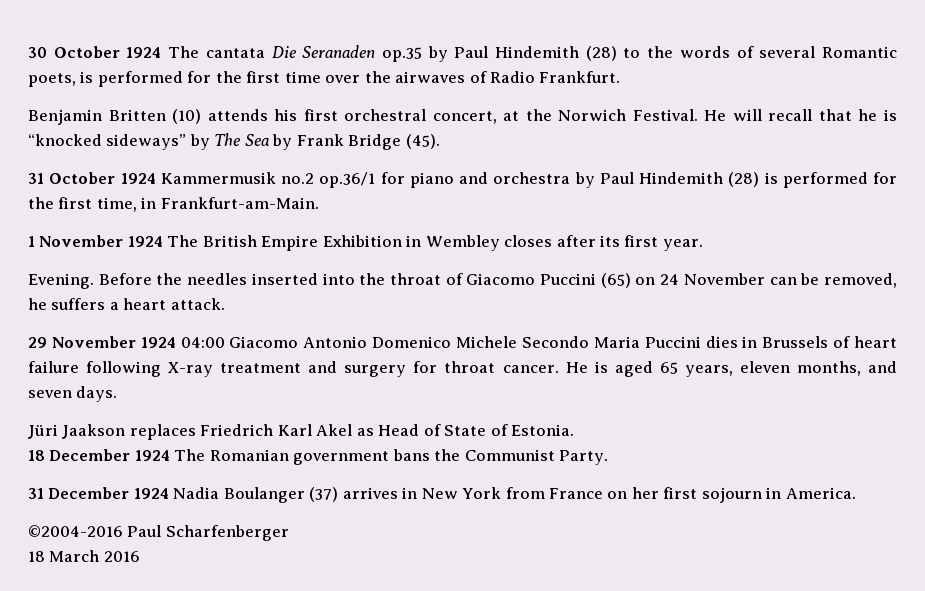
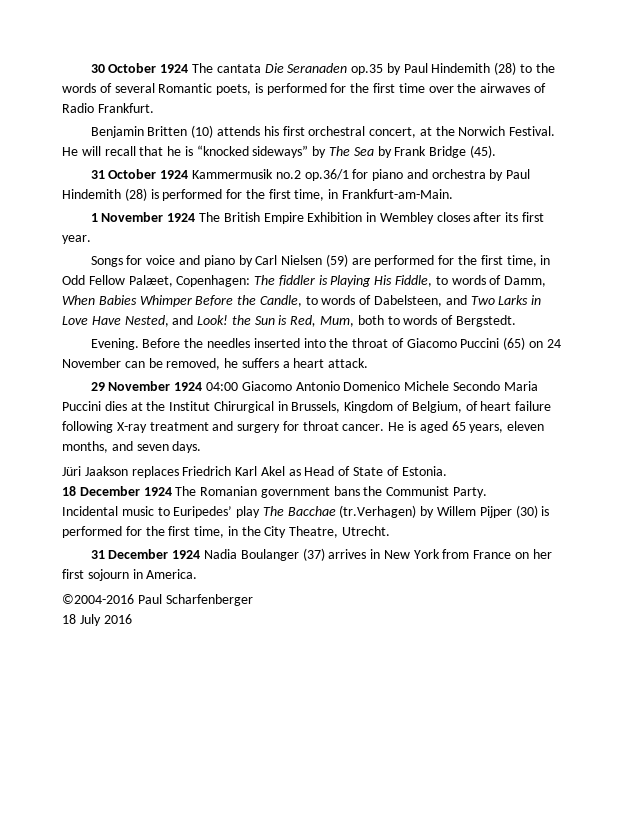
(703, 245) none -> [90,254,551,267] [62,275,547,287] [62,295,542,307] [62,315,516,327] // Songs for voice and piano by Carl Nielsen (59) are performed for the first time, in Odd Fellow Palæet, Copenhagen: The fiddler is Playing His Fiddle, to words of Damm, When Babies Whimper Before the Candle, to words of Dabelsteen, and Two Larks in Love Have Nested, and Look! the Sun is Red, Mum, both to words of Bergstedt.
[742,336,829,348] in Brussels -> [130,401,462,413] at the Institut Chirurgical in Brussels, Kingdom of Belgium,
(609, 457) none -> [62,505,550,518] [62,526,391,538] // Incidental music to Euripedes’ play The Bacchae (tr.Verhagen) by Willem Pijper (30) is performed for the first time, in the City Theatre, Utrecht.
[49,550,100,562] March -> [79,614,101,626] July

